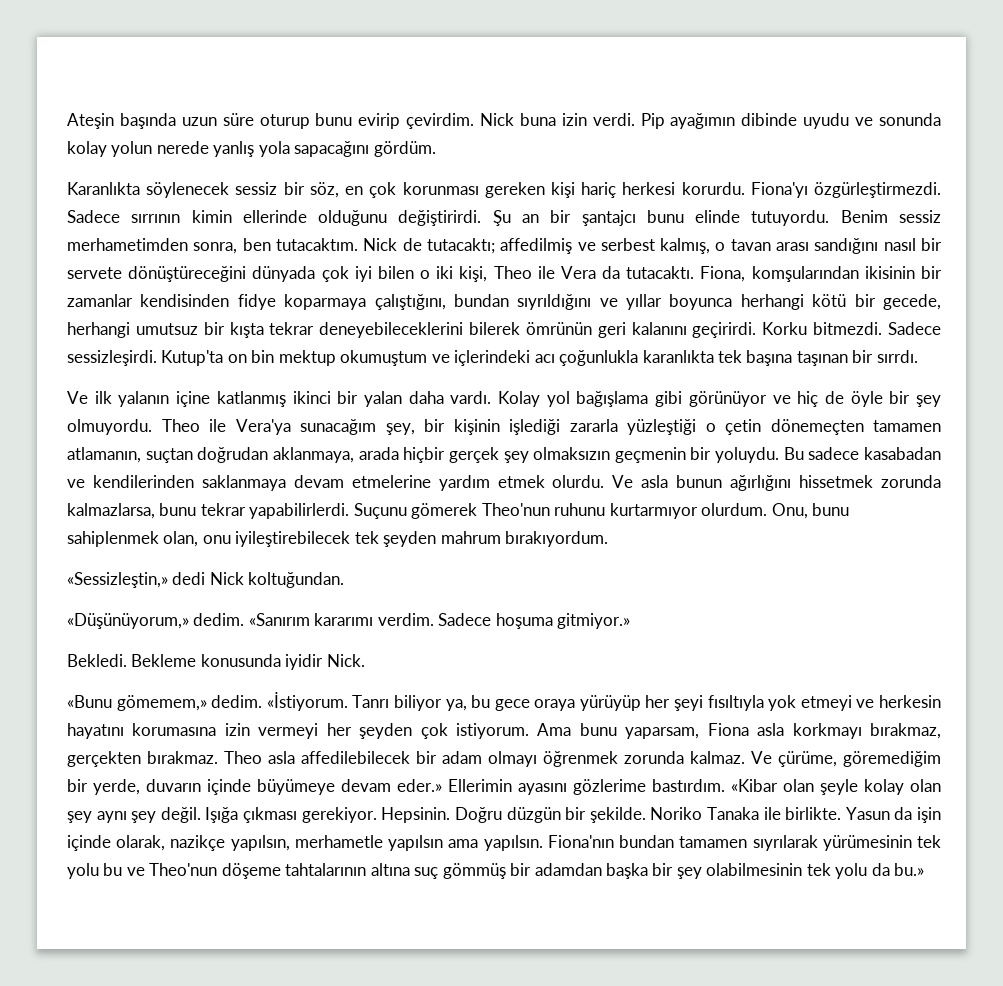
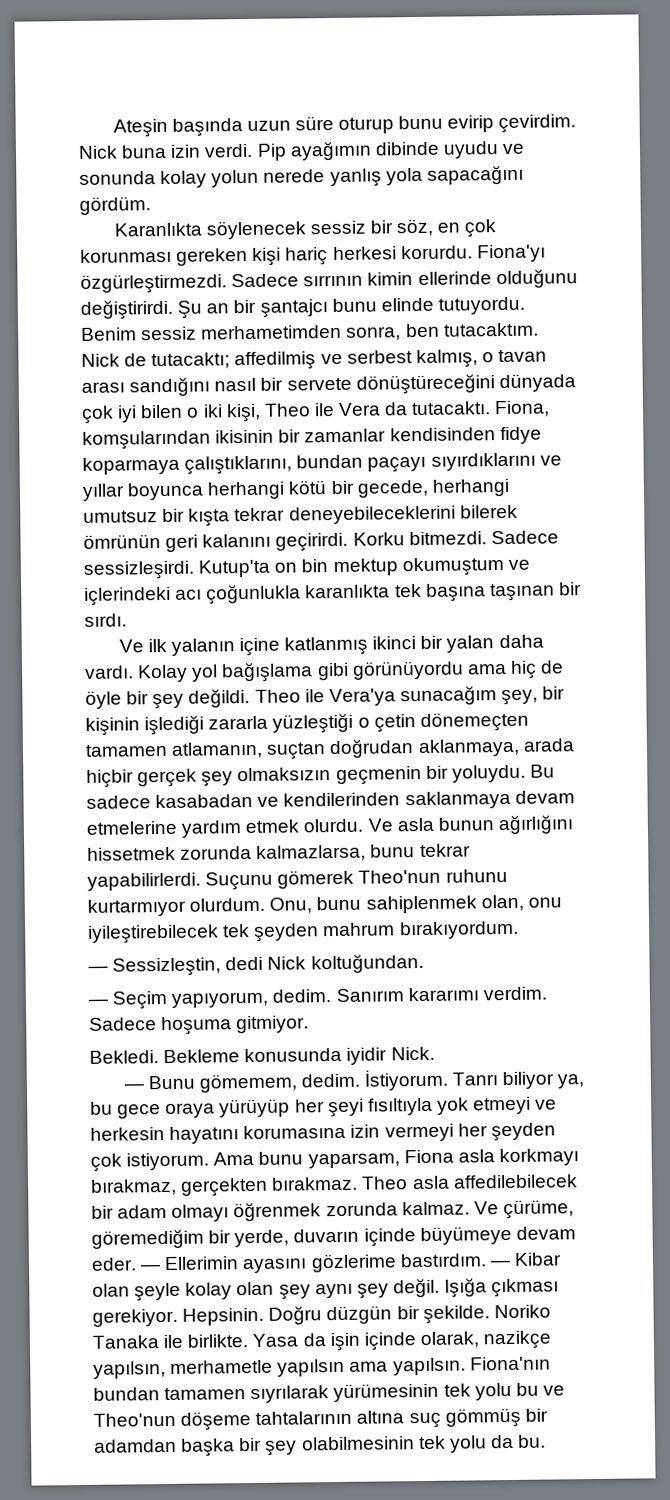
[374,294,592,310] çalıştığını, bundan sıyrıldığını -> [184,452,536,475] çalıştıklarını, bundan paçayı sıyırdıklarını
[876,350,918,363] sırrdı. -> [84,613,127,627] sırdı.
[688,391,791,407] görünüyor ve -> [351,660,507,680] görünüyordu ama
[67,419,152,435] olmuyordu. -> [188,688,251,708] değildi.
[67,572,168,588] «Sessizleştin,» -> [88,957,222,977] — Sessizleştin,
[67,613,310,629] «Düşünüyorum,» dedim. «Sanırım -> [88,988,404,1010] — Seçim yapıyorum, dedim. Sanırım
[557,613,631,629] gitmiyor.» -> [236,1015,310,1034] gitmiyor.
[67,692,348,711] «Bunu gömemem,» dedim. «İstiyorum. -> [123,1068,449,1093] — Bunu gömemem, dedim. İstiyorum.
[397,779,442,792] eder.» -> [91,1257,162,1271] eder. —
[731,779,778,792] «Kibar -> [489,1252,562,1267] — Kibar
[845,807,890,820] Yasun -> [252,1333,299,1347] Yasa
[894,863,925,876] bu.» -> [518,1434,547,1448] bu.

